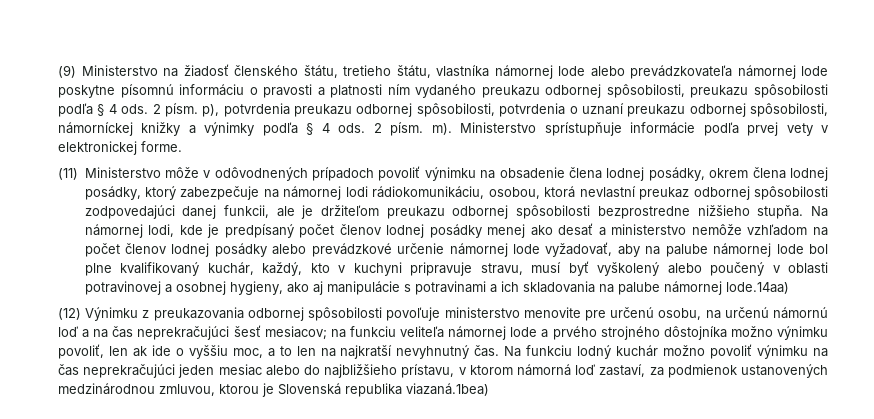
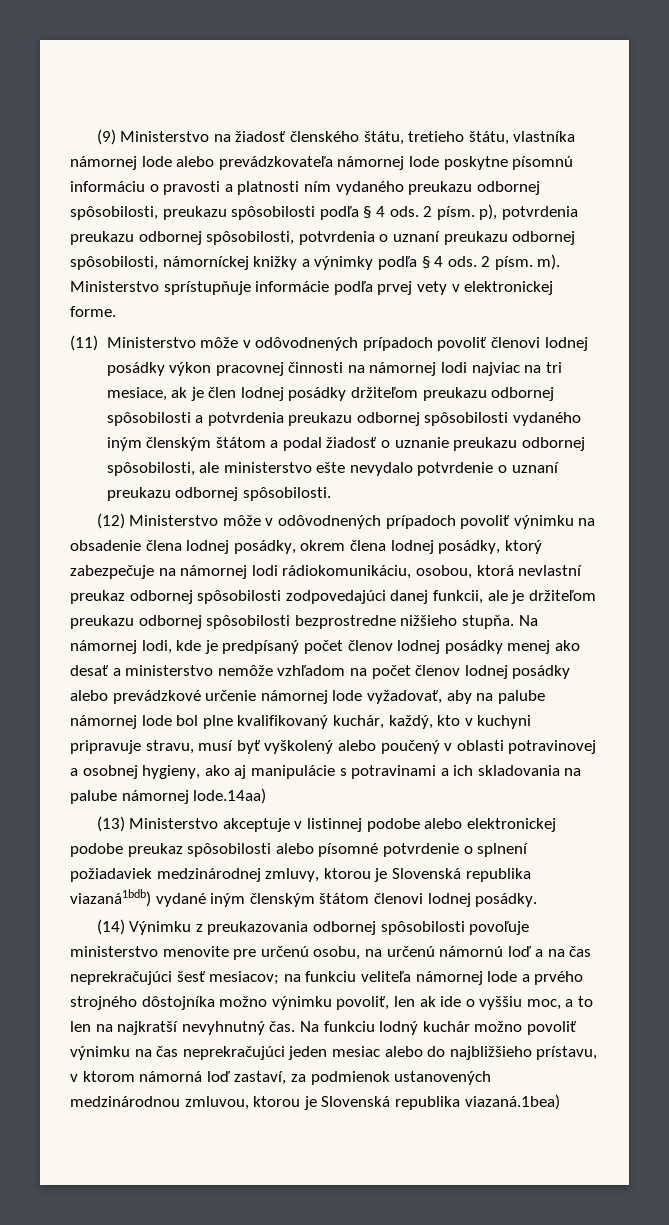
(421, 173) none -> [491,337,588,351] [106,362,562,376] [106,387,555,401] [106,412,582,426] [106,437,585,451] [106,462,559,476] [106,487,331,501] [96,513,510,529] členovi lodnej posádky výkon pracovnej činnosti na námornej lodi najviac na tri mesiace, ak je člen lodnej posádky držiteľom preukazu odbornej spôsobilosti a potvrdenia preukazu odbornej spôsobilosti vydaného iným členským štátom a podal žiadosť o uznanie preukazu odbornej spôsobilosti, ale ministerstvo ešte nevydalo potvrdenie o uznaní preukazu odbornej spôsobilosti. // (12) Ministerstvo môže v odôvodnených prípadoch povoliť
[58,308,81,320] (12) -> [96,816,556,832] [70,843,529,857] [70,868,531,882] [70,889,538,907] [96,919,125,935] (13) Ministerstvo akceptuje v listinnej podobe alebo elektronickej podobe preukaz spôsobilosti alebo písomné potvrdenie o splnení požiadaviek medzinárodnej zmluvy, ktorou je Slovenská republika viazaná1bdb) vydané iným členským štátom členovi lodnej posádky. // (14)

